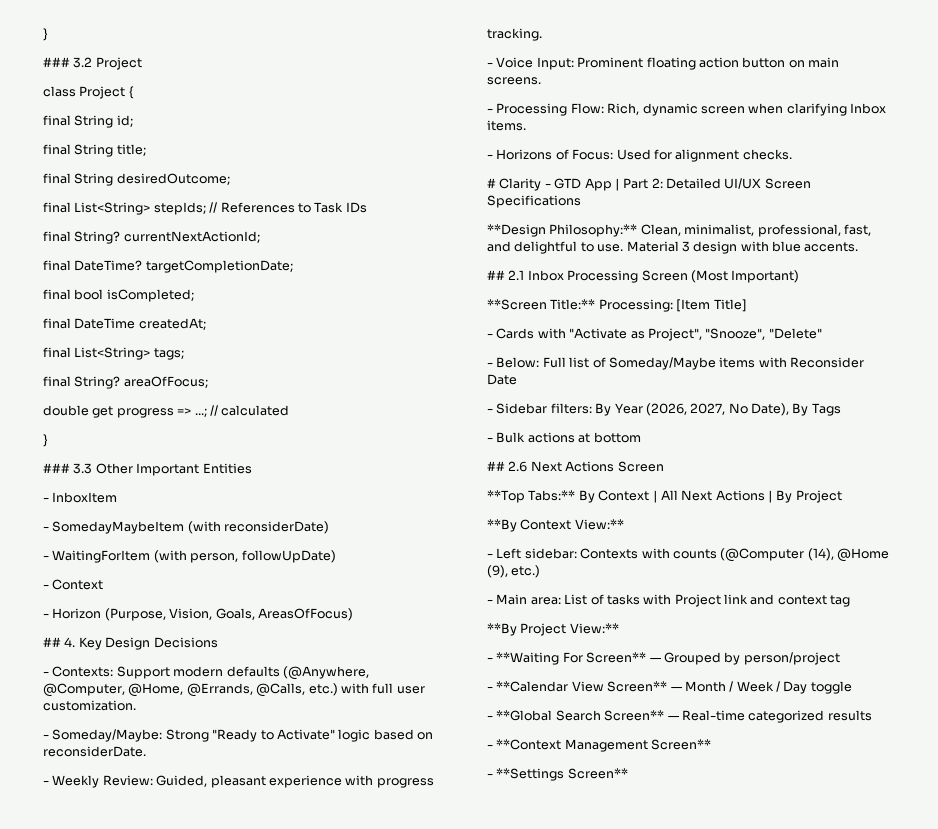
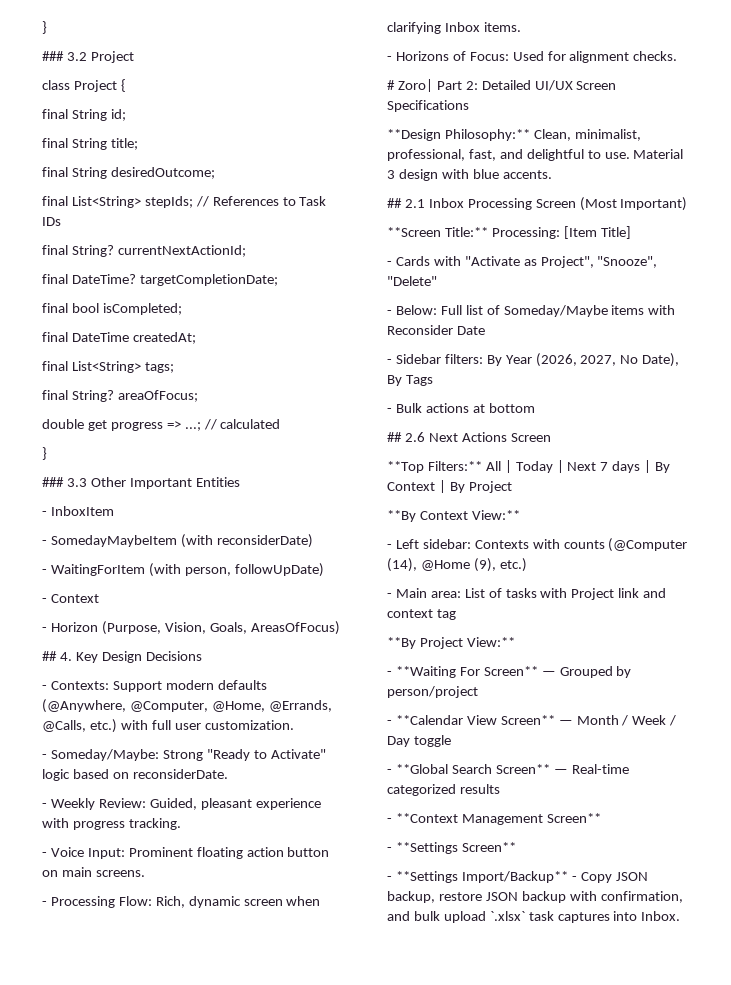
[499,178,620,191] Clarity - GTD App | -> [397,79,433,92] Zoro|
[528,490,765,503] Tabs:** By Context | All Next Actions -> [427,460,671,473] [387,482,435,491] Filters:** All | Today | Next 7 days | By Context
(628, 773) none -> [387,871,648,883] [387,891,683,903] [387,911,681,923] // - **Settings Import/Backup** - Copy JSON backup, restore JSON backup with confirmation, and bulk upload `.xlsx` task captures into Inbox.

